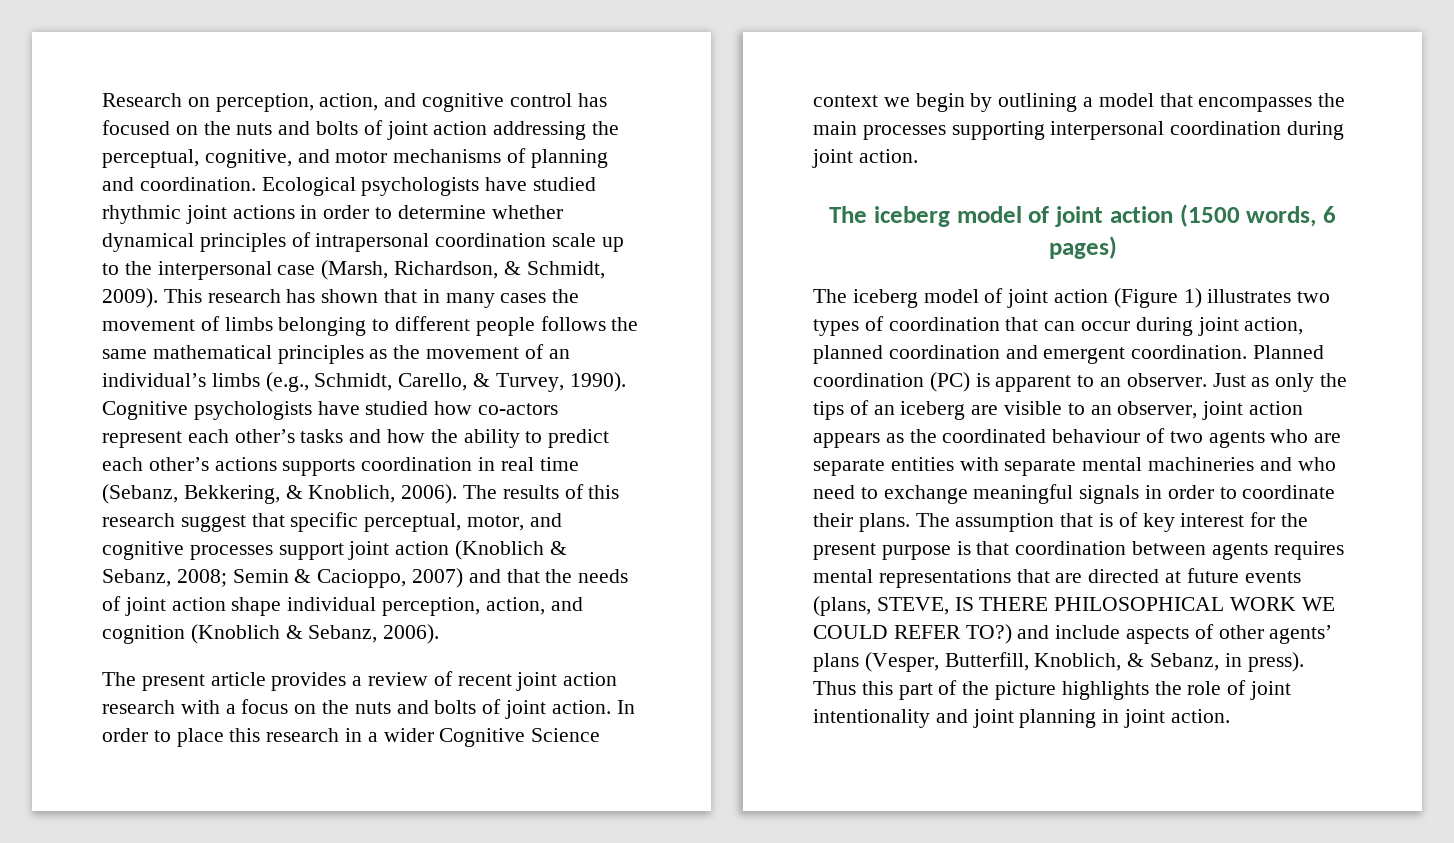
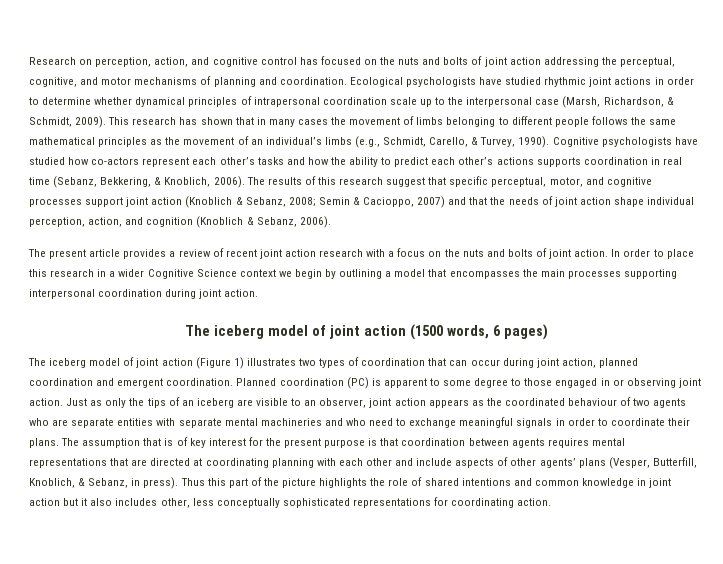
[1100,373,1207,387] an observer. -> [443,378,701,388] [29,398,63,406] some degree to those engaged in or observing joint action.
[1186,568,1301,583] [813,596,1335,616] [813,624,1012,644] future events (plans, STEVE, IS THERE PHILOSOPHICAL WORK WE COULD REFER TO?) -> [205,458,392,468] coordinating planning with each other
[1250,681,1292,700] [813,709,1166,728] joint intentionality and joint planning in joint -> [424,478,672,488] [29,497,515,508] shared intentions and common knowledge in joint action but it also includes other, less conceptually sophisticated representations for coordinating

